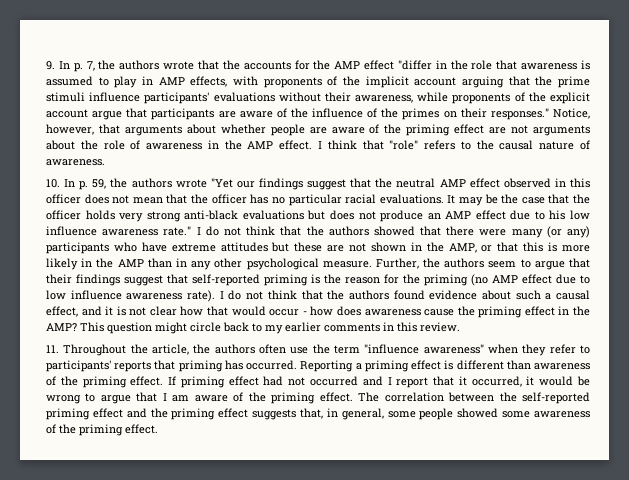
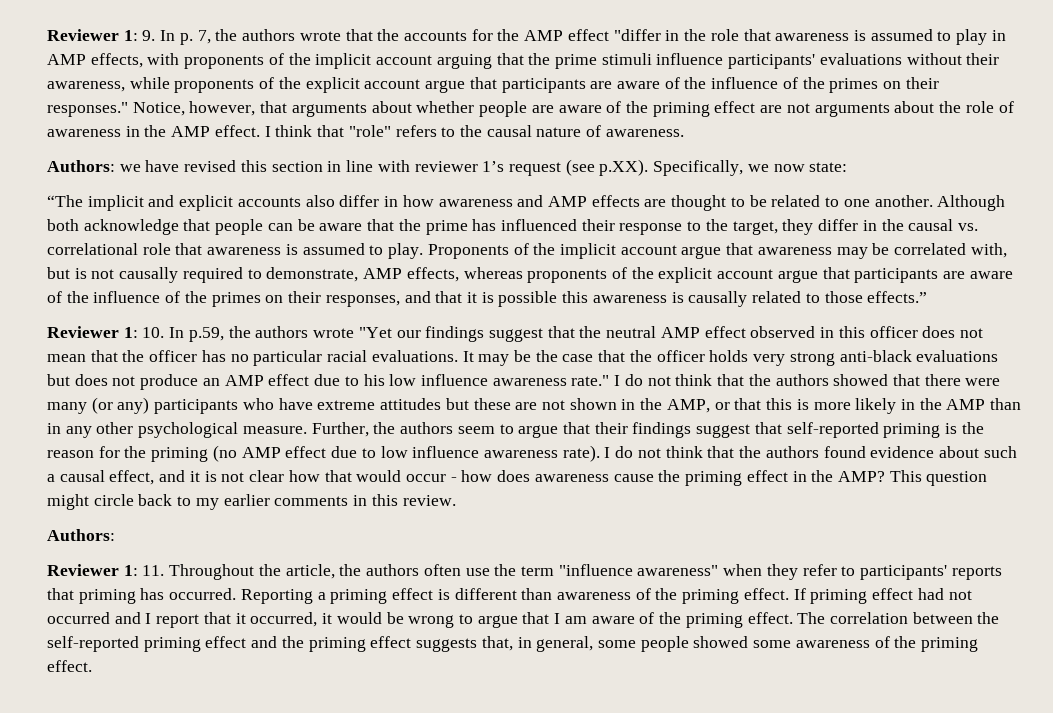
(46, 65) none -> [47,29,138,41] Reviewer 1:
[46,179,107,190] 10. In p. 59, -> [47,159,848,176] [47,195,1006,211] [47,219,978,235] [47,243,1007,259] [47,267,1013,283] [47,291,928,307] [47,326,224,342] Authors: we have revised this section in line with reviewer 1’s request (see p.XX). Specifically, we now state: // “The implicit and explicit accounts also differ in how awareness and AMP effects are thought to be related to one another. Although both acknowledge that people can be aware that the prime has influenced their response to the target, they differ in the causal vs. correlational role that awareness is assumed to play. Proponents of the implicit account argue that awareness may be correlated with, but is not causally required to demonstrate, AMP effects, whereas proponents of the explicit account argue that participants are aware of the influence of the primes on their responses, and that it is possible this awareness is causally related to those effects.” // Reviewer 1: 10. In p.59,
(460, 327) none -> [47,529,115,541] [47,564,138,576] Authors: // Reviewer 1:

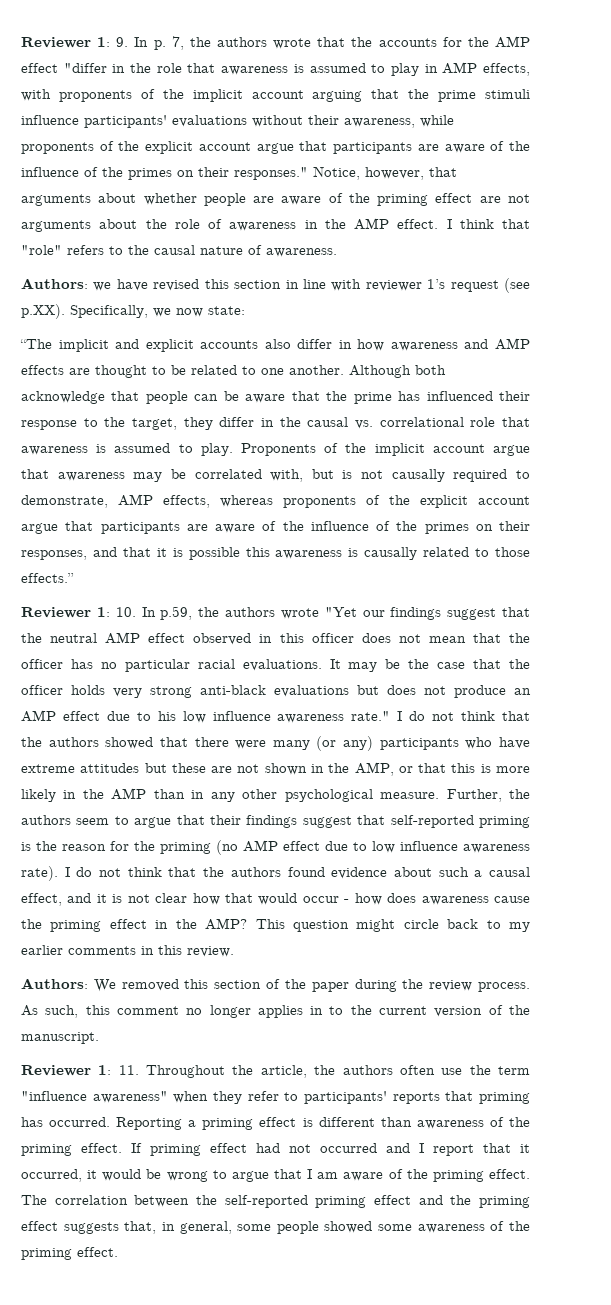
(115, 535) none -> [93,979,530,992] [21,1005,531,1018] [21,1032,99,1044] We removed this section of the paper during the review process. As such, this comment no longer applies in to the current version of the manuscript.

